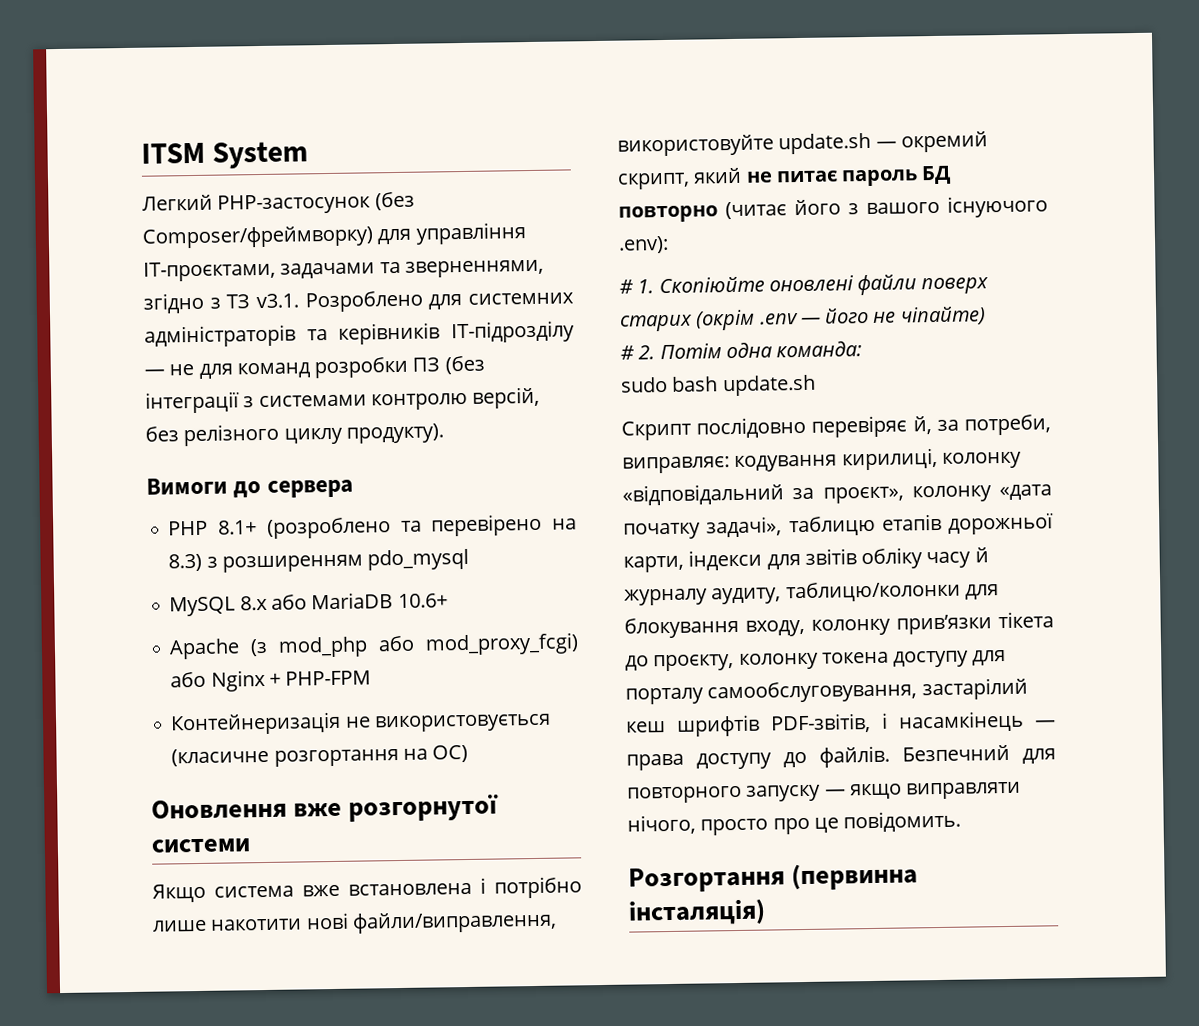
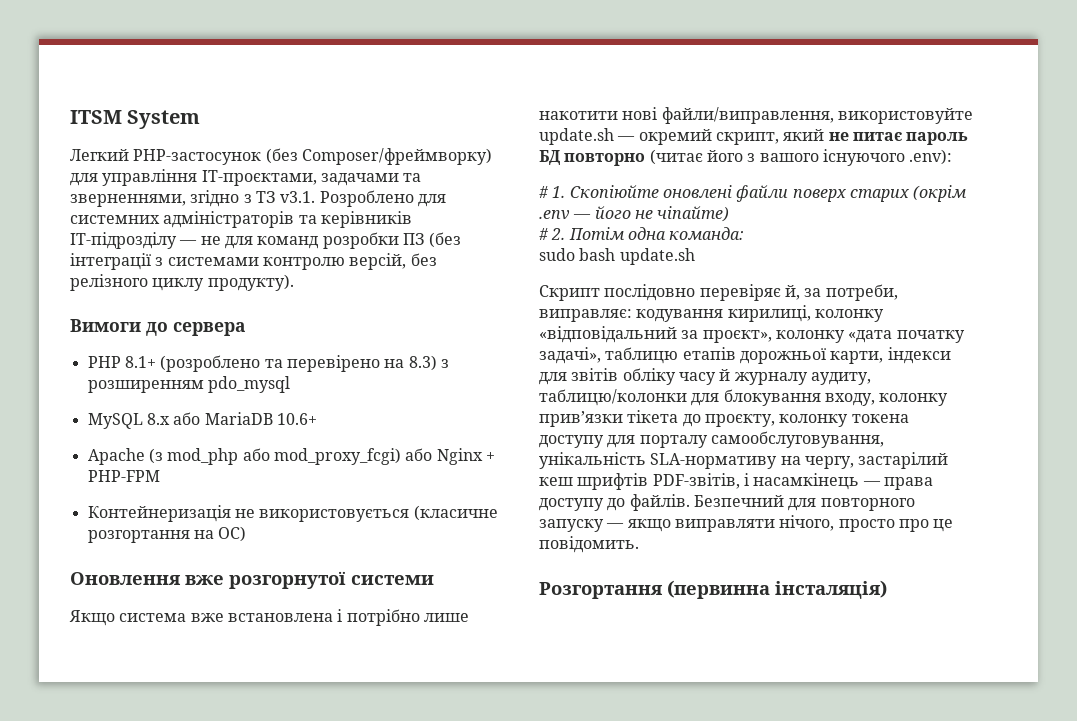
(918, 692) none -> [539,452,854,469] унікальність SLA-нормативу на чергу,

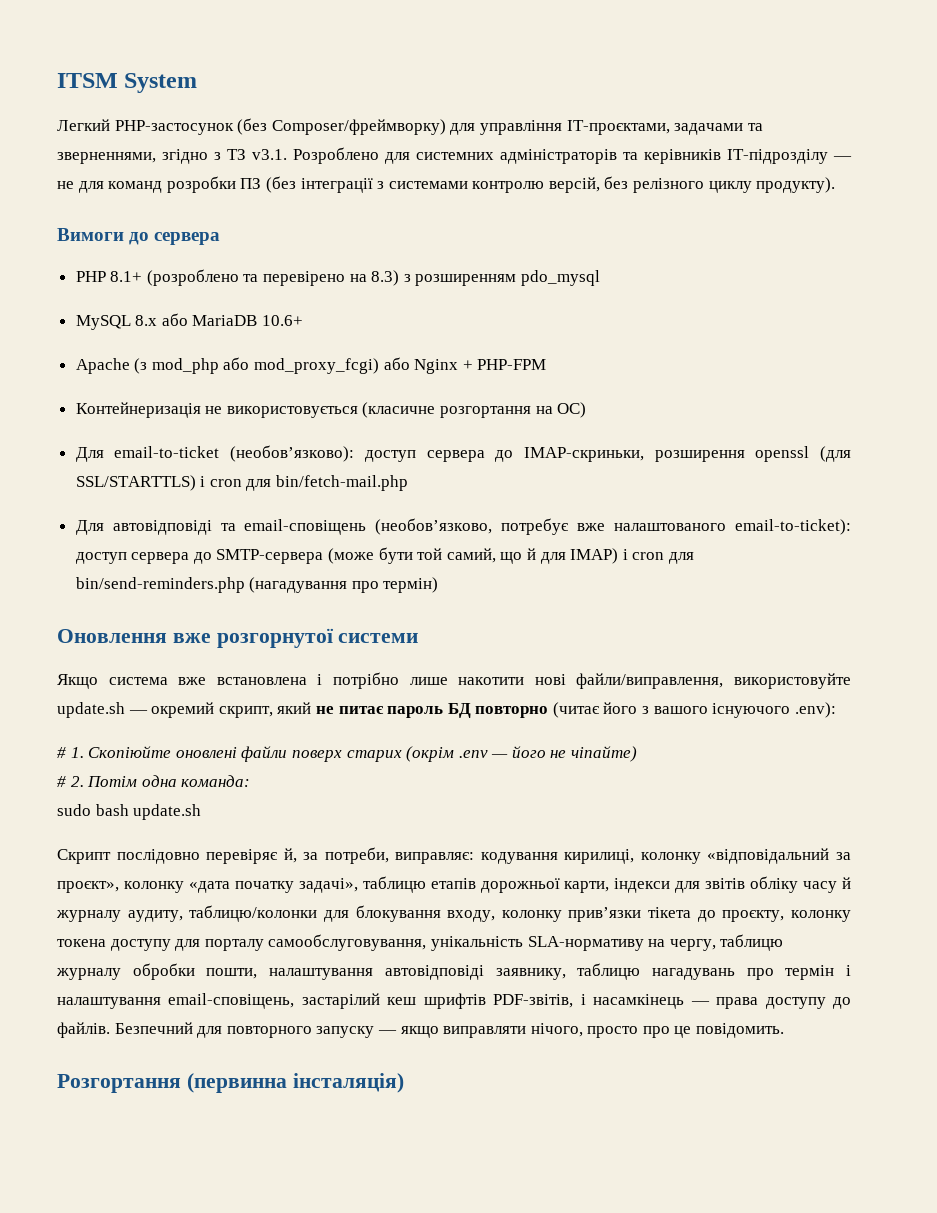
(247, 534) none -> [75,445,851,462] [75,475,409,491] [75,518,851,535] [75,547,694,564] [75,577,439,593] // Для email-to-ticket (необов’язково): доступ сервера до IMAP-скриньки, розширення openssl (для SSL/STARTTLS) і cron для bin/fetch-mail.php // Для автовідповіді та email-сповіщень (необов’язково, потребує вже налаштованого email-to-ticket): доступ сервера до SMTP-сервера (може бути той самий, що й для IMAP) і cron для bin/send-reminders.php (нагадування про термін)
(854, 462) none -> [720,934,784,951] [56,963,852,980] [57,993,295,1009] таблицю журналу обробки пошти, налаштування автовідповіді заявнику, таблицю нагадувань про термін і налаштування email-сповіщень,

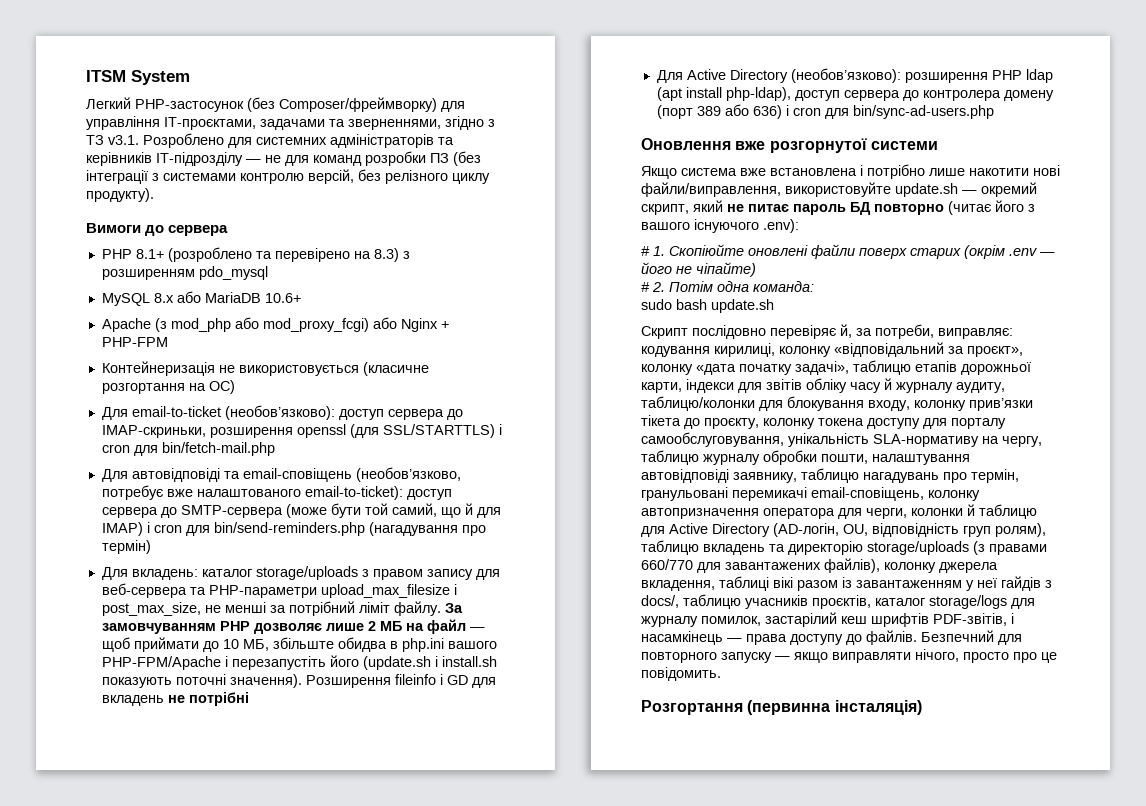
(439, 585) none -> [101,566,500,580] [101,583,457,598] [101,601,463,616] [101,619,485,634] [101,637,497,652] [101,655,497,670] [101,674,496,688] [101,692,249,706] [656,68,1053,83] [656,87,1054,101] [656,104,994,119] // Для вкладень: каталог storage/uploads з правом запису для веб-сервера та PHP-параметри upload_max_filesize і post_max_size, не менші за потрібний ліміт файлу. За замовчуванням PHP дозволяє лише 2 МБ на файл — щоб приймати до 10 МБ, збільште обидва в php.ini вашого PHP-FPM/Apache і перезапустіть його (update.sh і install.sh показують поточні значення). Розширення fileinfo і GD для вкладень не потрібні // Для Active Directory (необов’язково): розширення PHP ldap (apt install php-ldap), доступ сервера до контролера домену (порт 389 або 636) і cron для bin/sync-ad-users.php
[785,965,852,980] [57,993,295,1009] термін і налаштування email-сповіщень, -> [971,469,1019,483] [641,487,980,501] [641,504,1037,519] [641,523,1046,537] [641,540,1047,555] [641,558,998,573] [641,576,1052,591] [641,594,1035,609] [641,616,761,627] термін, гранульовані перемикачі email-сповіщень, колонку автопризначення оператора для черги, колонки й таблицю для Active Directory (AD-логін, OU, відповідність груп ролям), таблицю вкладень та директорію storage/uploads (з правами 660/770 для завантажених файлів), колонку джерела вкладення, таблиці вікі разом із завантаженням у неї гайдів з docs/, таблицю учасників проєктів, каталог storage/logs для журналу помилок,

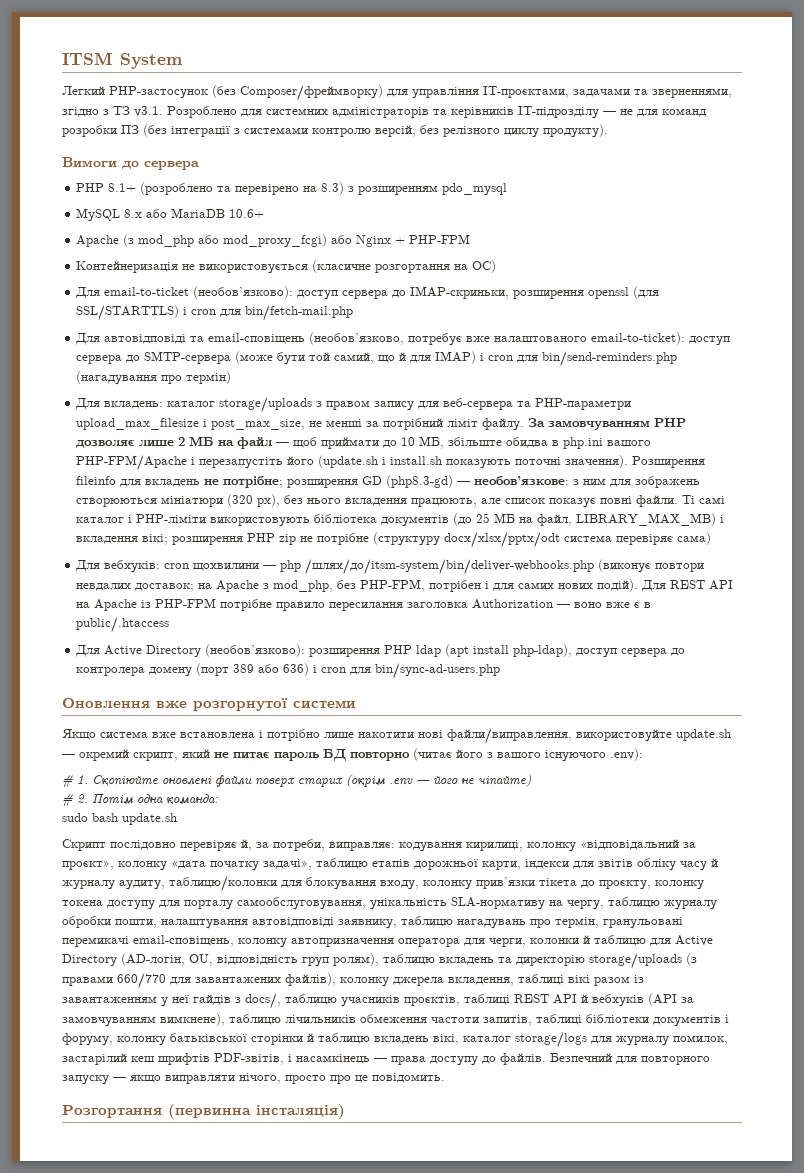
[439,674,468,685] і GD -> (117, 480) none
[188,692,249,706] потрібні -> [223,475,701,488] [76,494,726,508] [76,513,725,527] [76,532,712,548] [75,559,705,575] [76,579,734,592] [76,598,652,611] [76,617,170,633] потрібне; розширення GD (php8.3-gd) — необов’язкове: з ним для зображень створюються мініатюри (320 px), без нього вкладення працюють, але список показує повні файли. Ті самі каталог і PHP-ліміти використовують бібліотека документів (до 25 МБ на файл, LIBRARY_MAX_MB) і вкладення вікі; розширення PHP zip не потрібне (структуру docx/xlsx/pptx/odt система перевіряє сама) // Для вебхуків: cron щохвилини — php /шлях/до/itsm-system/bin/deliver-webhooks.php (виконує повтори невдалих доставок; на Apache з mod_php, без PHP-FPM, потрібен і для самих нових подій). Для REST API на Apache із PHP-FPM потрібне правило пересилання заголовка Authorization — воно вже є в public/.htaccess
(871, 602) none -> [464,993,694,1007] [62,1013,729,1027] [62,1033,459,1046] таблиці REST API й вебхуків (API за замовчуванням вимкнене), таблицю лічильників обмеження частоти запитів, таблиці бібліотеки документів і форуму, колонку батьківської сторінки й таблицю вкладень вікі,

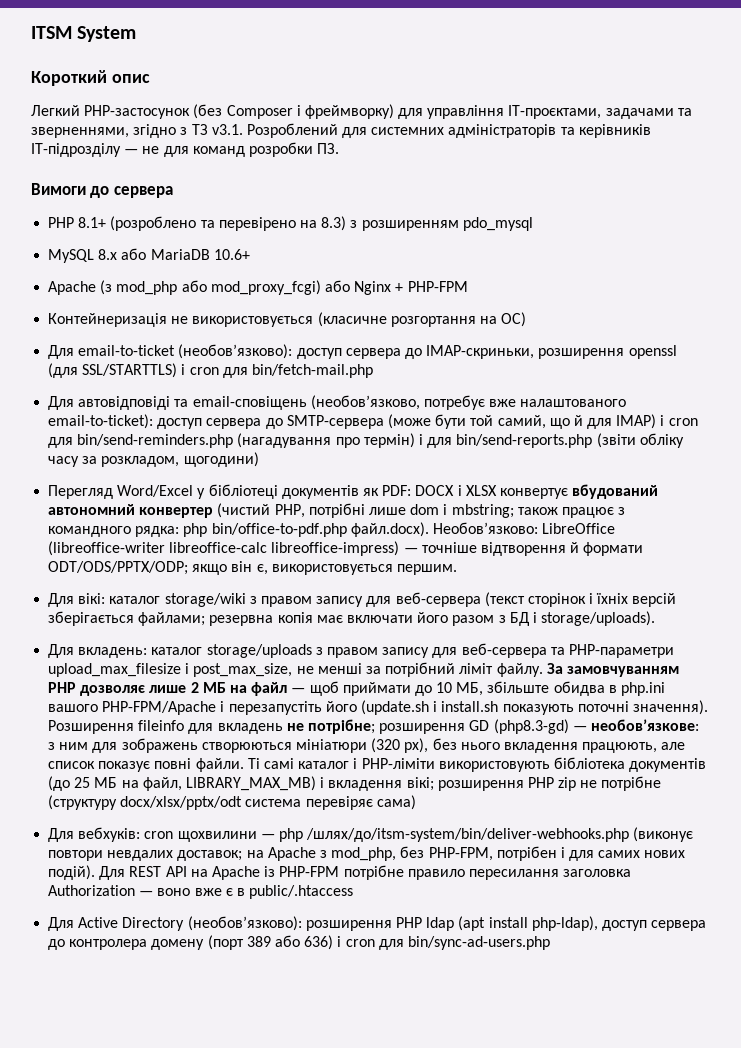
(182, 61) none -> [31,70,150,86] // Короткий опис
[240,85,383,101] Composer/фреймворку) -> [226,104,394,119] Composer і фреймворку)
[167,106,237,118] Розроблено -> [246,123,338,138] Розроблений
[121,124,608,138] ПЗ (без інтеграції з системами контролю версій, без релізного циклу продукту). -> [317,143,340,154] ПЗ.
(232, 377) none -> [418,433,684,448] [48,452,259,467] [48,484,659,499] [48,503,626,518] [48,522,616,537] [48,541,644,556] [48,561,457,575] [48,592,677,607] [48,611,656,626] і для bin/send-reports.php (звіти обліку часу за розкладом, щогодини) // Перегляд Word/Excel у бібліотеці документів як PDF: DOCX і XLSX конвертує вбудований автономний конвертер (чистий PHP, потрібні лише dom і mbstring; також працює з командного рядка: php bin/office-to-pdf.php файл.docx). Необов’язково: LibreOffice (libreoffice-writer libreoffice-calc libreoffice-impress) — точніше відтворення й формати ODT/ODS/PPTX/ODP; якщо він є, використовується першим. // Для вікі: каталог storage/wiki з правом запису для веб-сервера (текст сторінок і їхніх версій зберігається файлами; резервна копія має включати його разом з БД і storage/uploads).
[62,698,356,711] [62,728,731,744] [62,748,643,762] [62,774,531,788] [62,794,218,807] [62,813,177,825] [62,839,696,852] [62,858,718,871] [62,876,704,892] [62,897,717,910] [62,916,683,929] [62,935,713,948] [62,953,697,969] [62,973,644,989] [62,993,694,1009] [62,1013,729,1027] [62,1032,728,1048] [62,1053,710,1066] [62,1073,445,1085] [62,1104,345,1119] // Оновлення вже розгорнутої системи // Якщо система вже встановлена і потрібно лише накотити нові файли/виправлення, використовуйте update.sh — окремий скрипт, який не питає пароль БД повторно (читає його з вашого існуючого .env): // # 1. Скопіюйте оновлені файли поверх старих (окрім .env — його не чіпайте) // # 2. Потім одна команда: // sudo bash update.sh // Скрипт послідовно перевіряє й, за потреби, виправляє: кодування кирилиці, колонку «відповідальний за проєкт», колонку «дата початку задачі», таблицю етапів дорожньої карти, індекси для звітів обліку часу й журналу аудиту, таблицю/колонки для блокування входу, колонку прив’язки тікета до проєкту, колонку токена доступу для порталу самообслуговування, унікальність SLA-нормативу на чергу, таблицю журналу обробки пошти, налаштування автовідповіді заявнику, таблицю нагадувань про термін, гранульовані перемикачі email-сповіщень, колонку автопризначення оператора для черги, колонки й таблицю для Active Directory (AD-логін, OU, відповідність груп ролям), таблицю вкладень та директорію storage/uploads (з правами 660/770 для завантажених файлів), колонку джерела вкладення, таблиці вікі разом із завантаженням у неї гайдів з docs/, таблицю учасників проєктів, таблиці REST API й вебхуків (API за замовчуванням вимкнене), таблицю лічильників обмеження частоти запитів, таблиці бібліотеки документів і форуму, колонку батьківської сторінки й таблицю вкладень вікі, каталог storage/logs для журналу помилок, застарілий кеш шрифтів PDF-звітів, і насамкінець — права доступу до файлів. Безпечний для повторного запуску — якщо виправляти нічого, просто про це повідомить. // Розгортання (первинна інсталяція) -> (550, 943) none

